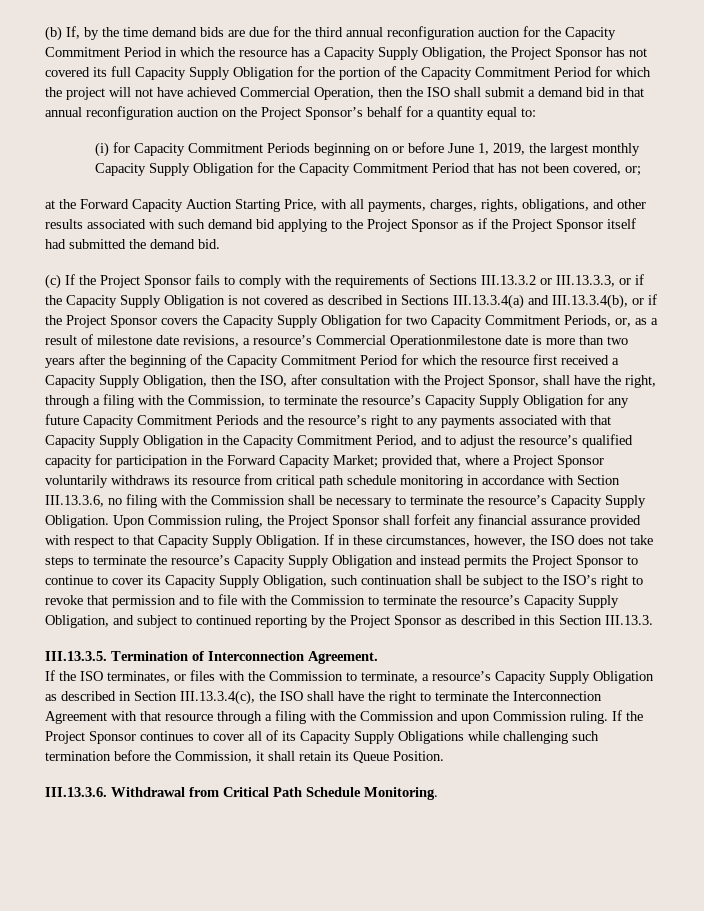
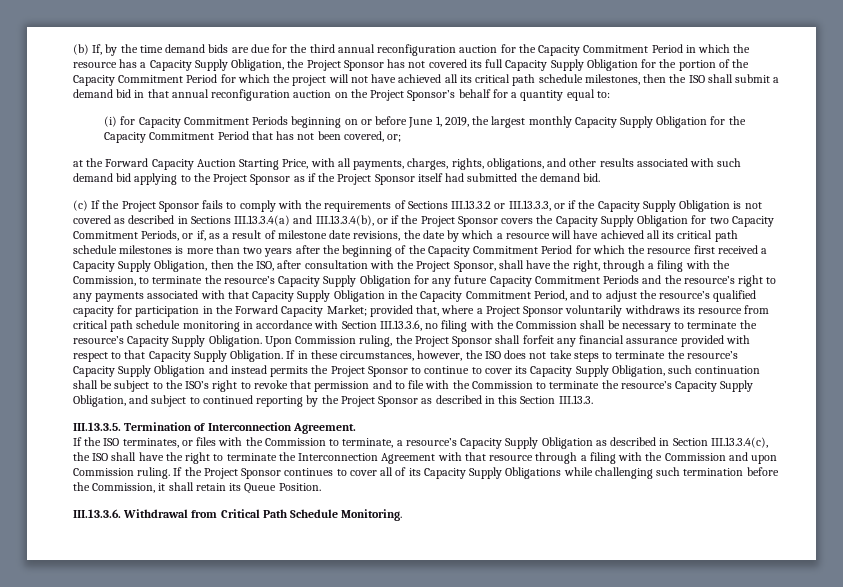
[240,87,374,100] Commercial Operation, -> [444,74,640,86] all its critical path schedule milestones,
[615,318,631,327] or, -> [182,230,206,241] or if,
[243,335,528,348] a resource’s Commercial Operationmilestone date -> [403,230,738,242] [73,245,173,254] the date by which a resource will have achieved all its critical path schedule milestones

